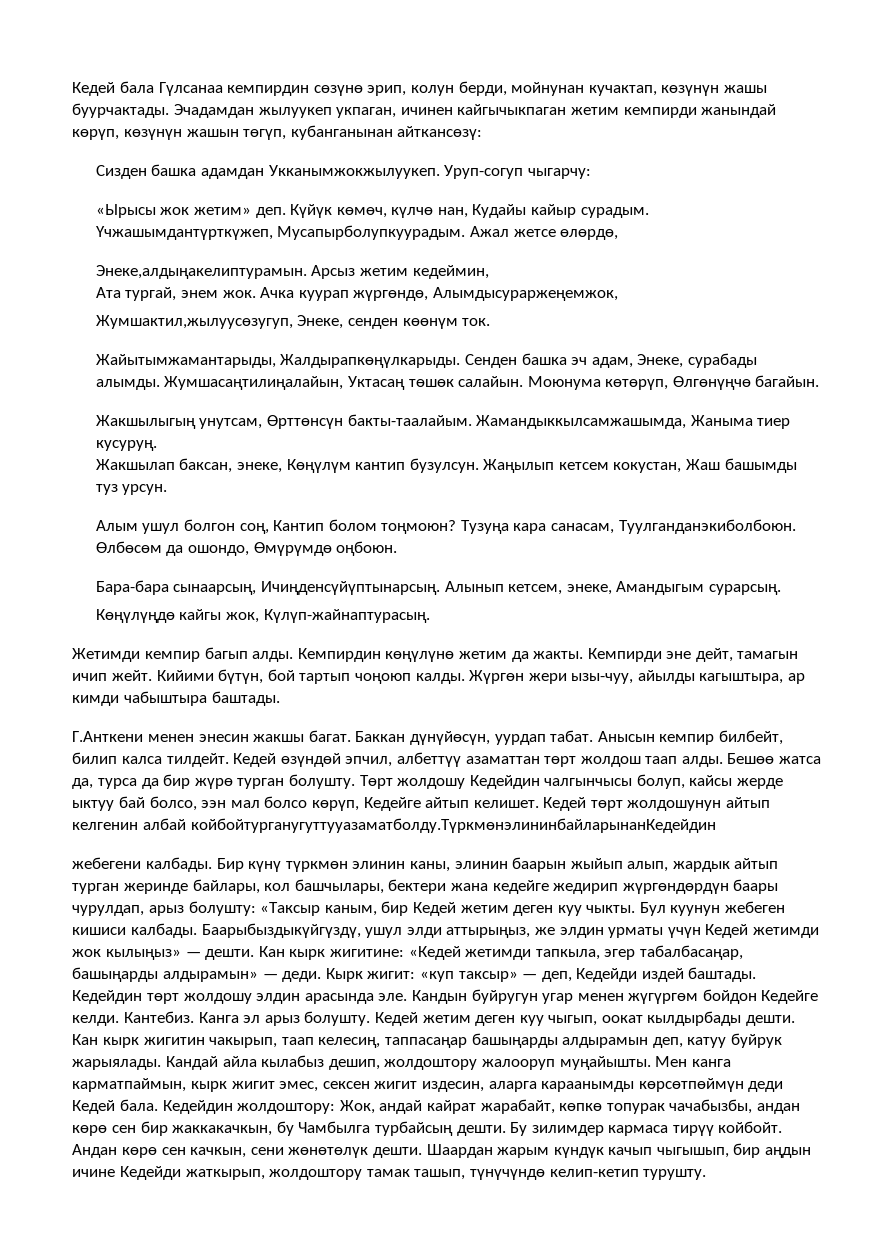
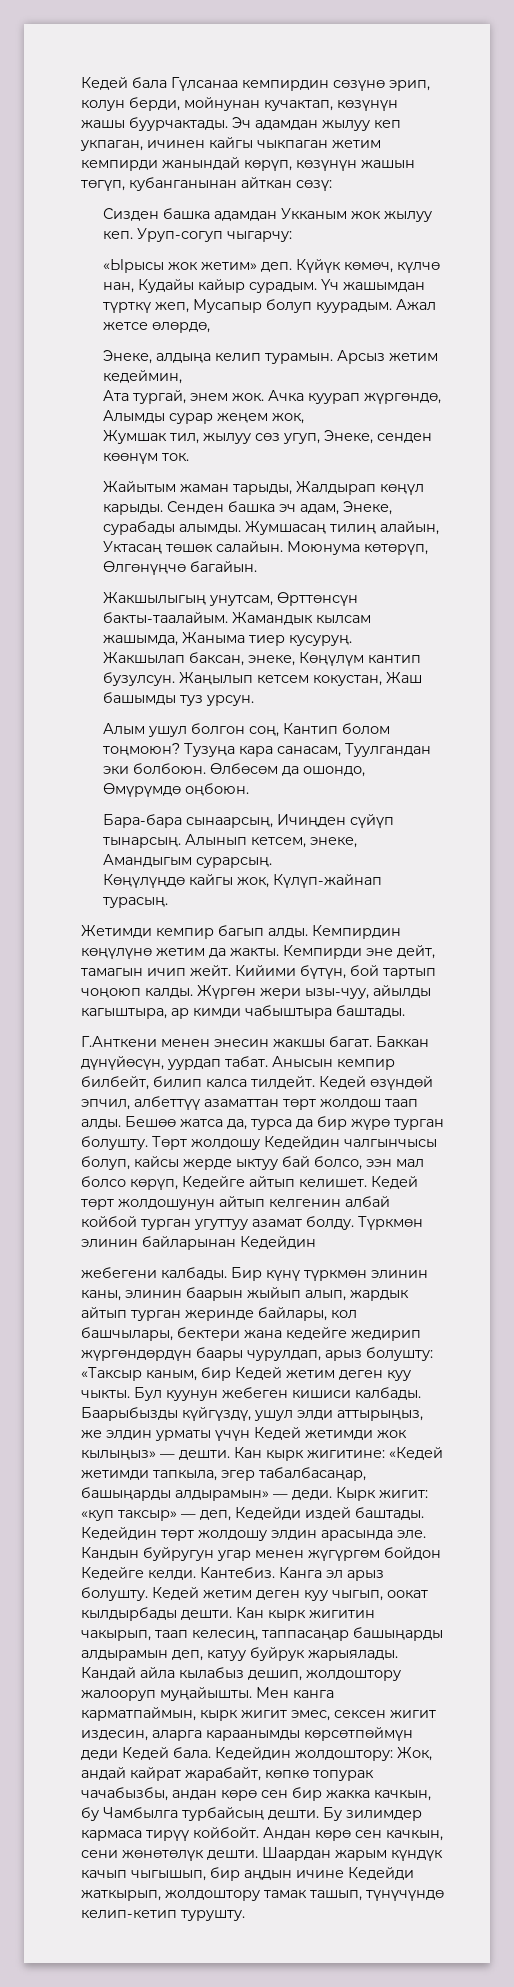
[173,104,567,118] Эчадамдан жылуукеп укпаган, ичинен кайгычыкпаган -> [232,117,402,131] [80,137,329,151] Эч адамдан жылуу кеп укпаган, ичинен кайгы чыкпаган
[397,126,483,140] айткансөзү: -> [241,177,333,191] айткан сөзү:
[268,165,440,179] Укканымжокжылуукеп. -> [280,208,432,222] [102,231,133,239] Укканым жок жылуу кеп.
[95,225,466,240] Үчжашымдантүрткүжеп, Мусапырболупкуурадым. -> [320,279,425,292] [102,299,392,313] Үч жашымдан түрткү жеп, Мусапыр болуп куурадым.
[95,265,307,279] Энеке,алдыңакелиптурамын. -> [102,350,333,364] Энеке, алдыңа келип турамын.
[432,287,618,301] [95,315,491,329] [95,354,461,368] Алымдысураржеңемжок, // Жумшактил,жылуусөзугуп, Энеке, сенден көөнүм ток. // Жайытымжамантарыды, Жалдырапкөңүлкарыды. -> [102,410,304,424] [102,430,432,444] [102,453,189,464] [102,481,424,495] [102,504,163,515] Алымды сурар жеңем жок, // Жумшак тил, жылуу сөз угуп, Энеке, сенден көөнүм ток. // Жайытым жаман тарыды, Жалдырап көңүл карыды.
[164,376,344,390] Жумшасаңтилиңалайын, -> [244,521,439,535] Жумшасаң тилиң алайын,
[476,415,687,429] Жамандыккылсамжашымда, -> [231,612,371,625] [102,635,178,646] Жамандык кылсам жашымда,
[618,519,796,534] Туулганданэкиболбоюн. -> [344,743,431,757] [102,763,206,774] Туулгандан эки болбоюн.
[260,581,440,595] Ичиңденсүйүптынарсың. -> [276,814,394,828] [102,837,181,848] Ичиңден сүйүп тынарсың.
[263,609,430,623] Күлүп-жайнаптурасың. -> [272,874,382,888] [102,897,168,908] Күлүп-жайнап турасың.
[190,818,716,833] койбойтурганугуттууазаматболду.ТүркмөнэлининбайларынанКедейдин -> [81,1216,424,1230] [81,1236,317,1250] койбой турган угуттуу азамат болду. Түркмөн элинин байларынан Кедейдин
[201,923,361,938] Баарыбыздыкүйгүздү, -> [81,1407,252,1421] Баарыбызды күйгүздү,
[172,1125,273,1136] жаккакачкын, -> [326,1790,432,1801] жакка качкын,

